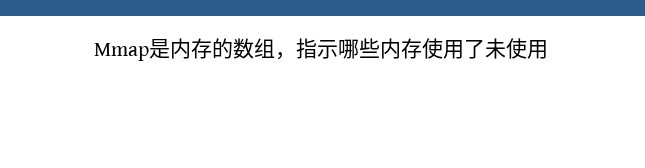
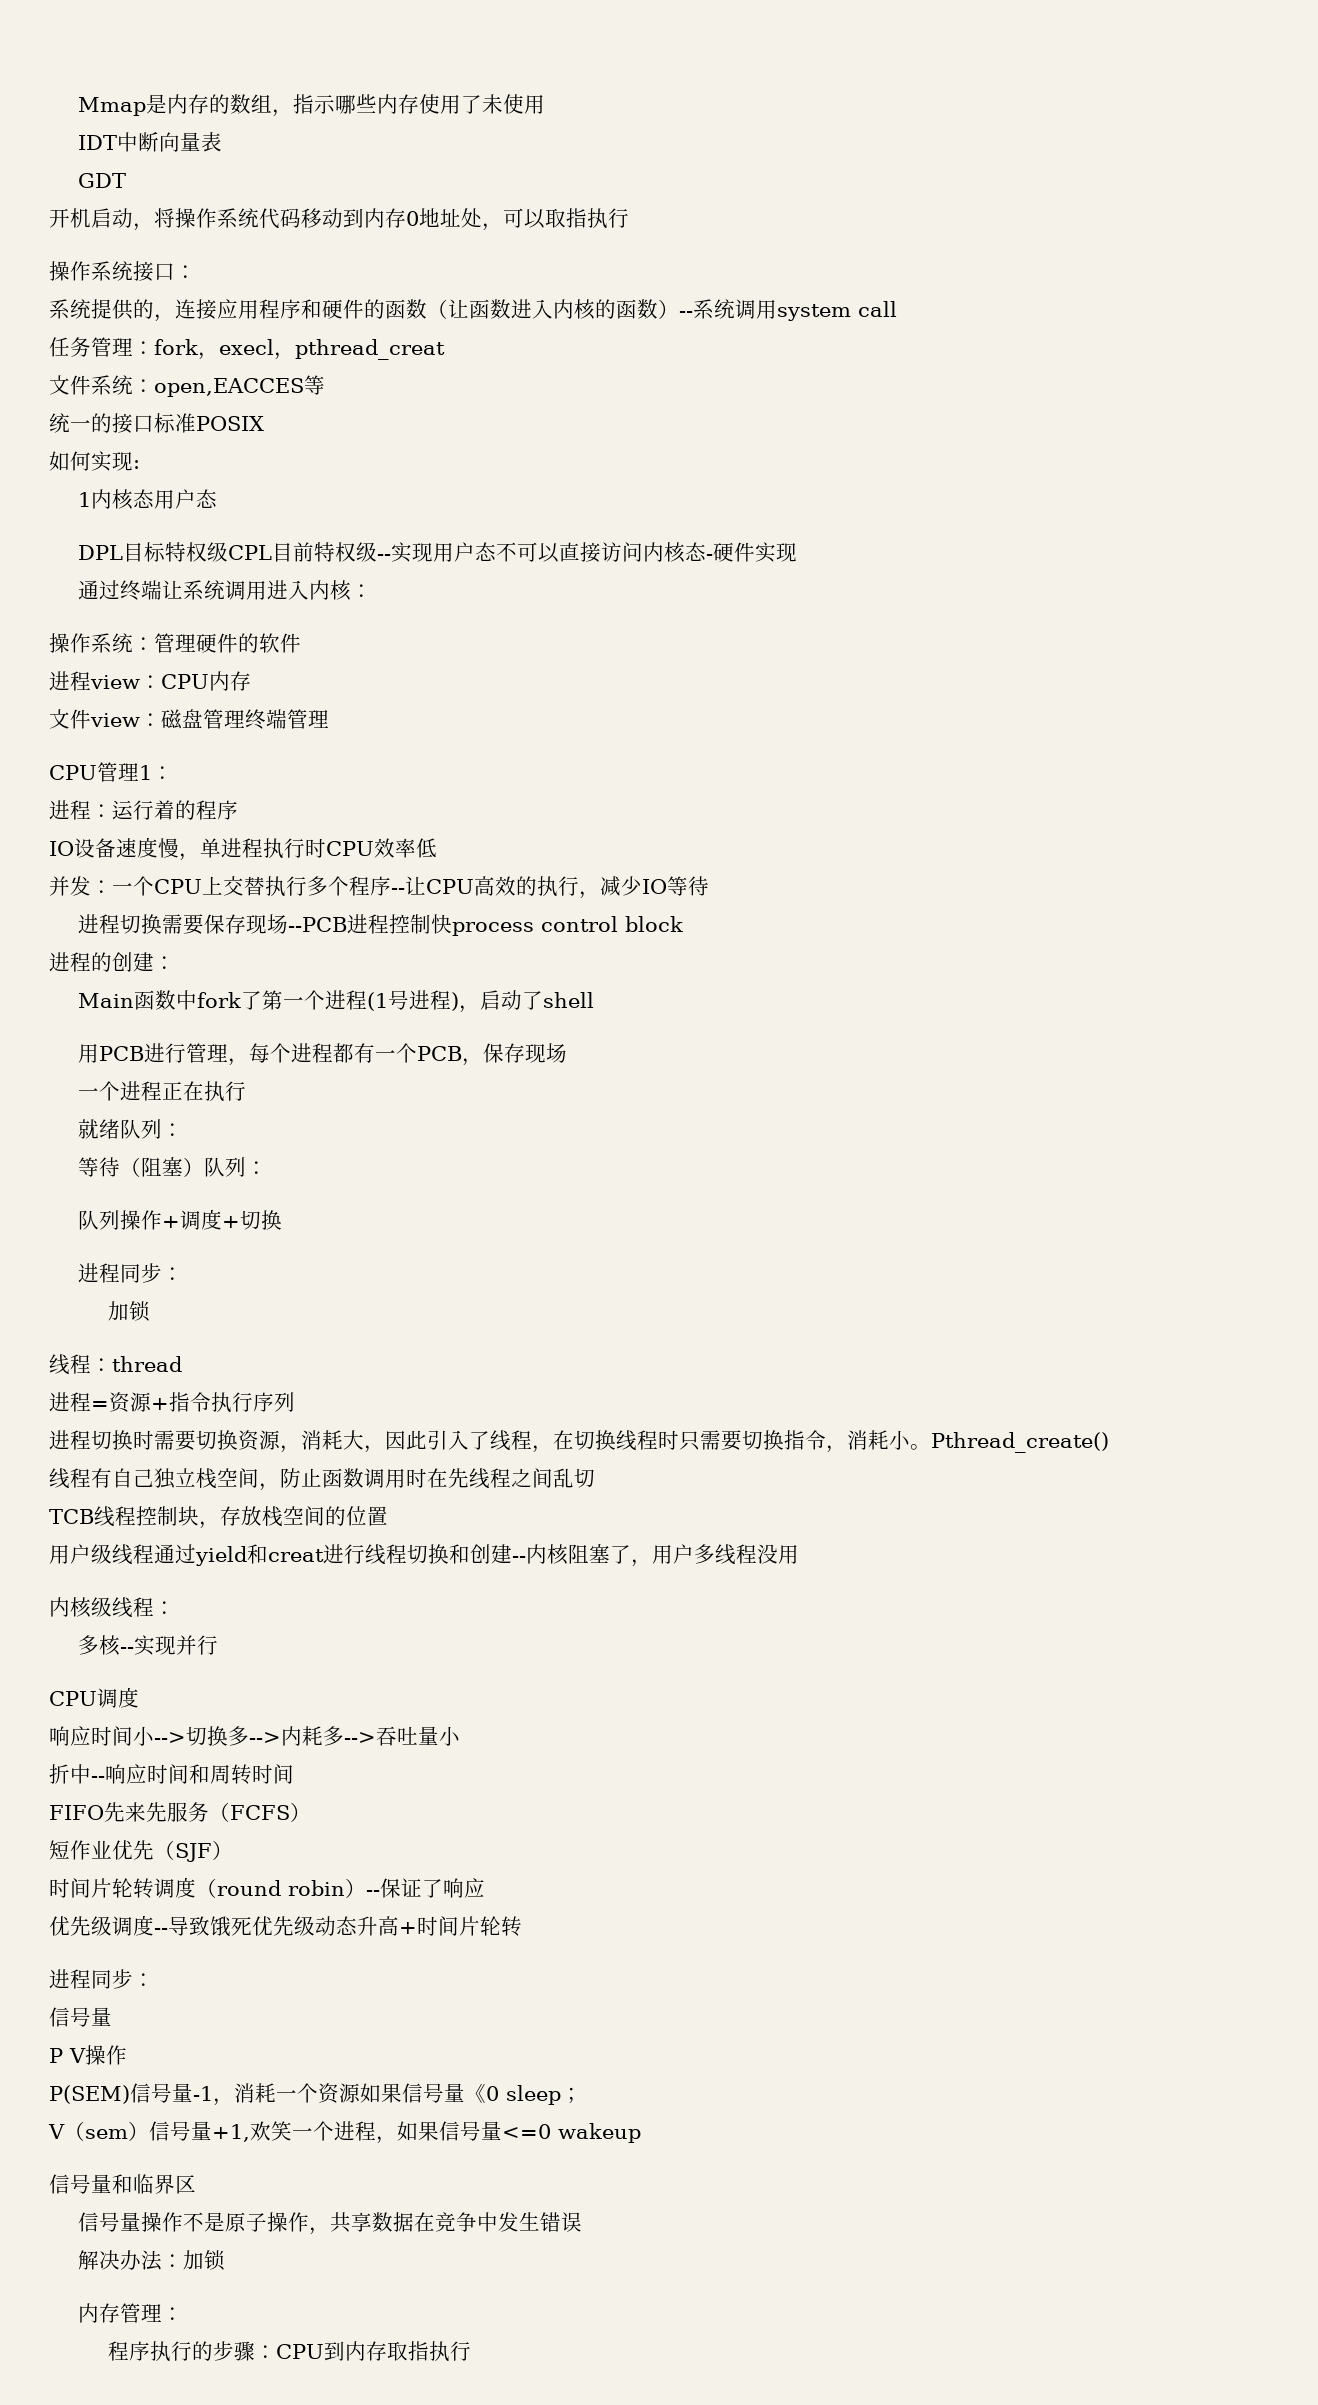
(548, 49) none -> [78,132,223,152] [78,173,127,188] [49,208,629,231] [49,261,196,282] [49,299,897,322] [49,337,445,360] [49,375,325,397] [49,413,264,434] [49,451,140,472] [78,489,218,510] [78,542,798,563] [78,580,373,601] [49,633,301,653] [49,671,251,691] [49,709,329,730] [49,762,173,782] [49,800,238,820] [49,837,437,861] [49,876,709,899] [78,914,684,936] [49,952,175,972] [78,990,595,1013] [78,1043,568,1066] [78,1081,247,1102] [78,1119,184,1139] [78,1157,268,1177] [78,1209,283,1230] [78,1263,184,1283] [107,1301,150,1322] [49,1354,182,1375] [49,1392,295,1413] [49,1430,1109,1453] [49,1468,595,1491] [49,1506,388,1529] [49,1544,799,1567] [49,1597,175,1618] [78,1635,219,1656] [49,1687,139,1708] [49,1726,460,1746] [49,1764,294,1785] [49,1802,311,1822] [49,1840,233,1862] [49,1877,485,1899] [49,1915,522,1937] [49,1969,154,1989] [49,2007,112,2027] [49,2045,127,2065] [49,2083,582,2106] [48,2121,641,2144] [49,2174,196,2194] [78,2212,583,2235] [78,2250,226,2271] [78,2303,184,2323] [107,2341,471,2362] // IDT中断向量表 // GDT // 开机启动，将操作系统代码移动到内存0地址处，可以取指执行 // 操作系统接口： // 系统提供的，连接应用程序和硬件的函数（让函数进入内核的函数）--系统调用system call // 任务管理：fork，execl，pthread_creat // 文件系统：open,EACCES等 // 统一的接口标准POSIX // 如何实现: // 1内核态用户态 // DPL目标特权级CPL目前特权级--实现用户态不可以直接访问内核态-硬件实现 // 通过终端让系统调用进入内核： // 操作系统：管理硬件的软件 // 进程view：CPU内存 // 文件view：磁盘管理终端管理 // CPU管理1： // 进程：运行着的程序 // IO设备速度慢，单进程执行时CPU效率低 // 并发：一个CPU上交替执行多个程序--让CPU高效的执行，减少IO等待 // 进程切换需要保存现场--PCB进程控制快process control block // 进程的创建： // Main函数中fork了第一个进程(1号进程)，启动了shell // 用PCB进行管理，每个进程都有一个PCB，保存现场 // 一个进程正在执行 // 就绪队列： // 等待（阻塞）队列： // 队列操作+调度+切换 // 进程同步： // 加锁 // 线程：thread // 进程=资源+指令执行序列 // 进程切换时需要切换资源，消耗大，因此引入了线程，在切换线程时只需要切换指令，消耗小。Pthread_create() // 线程有自己独立栈空间，防止函数调用时在先线程之间乱切 // TCB线程控制块，存放栈空间的位置 // 用户级线程通过yield和creat进行线程切换和创建--内核阻塞了，用户多线程没用 // 内核级线程： // 多核--实现并行 // CPU调度 // 响应时间小-->切换多-->内耗多-->吞吐量小 // 折中--响应时间和周转时间 // FIFO先来先服务（FCFS） // 短作业优先（SJF） // 时间片轮转调度（round robin）--保证了响应 // 优先级调度--导致饿死优先级动态升高+时间片轮转 // 进程同步： // 信号量 // P V操作 // P(SEM)信号量-1，消耗一个资源如果信号量《0 sleep； // V（sem）信号量+1,欢笑一个进程，如果信号量<=0 wakeup // 信号量和临界区 // 信号量操作不是原子操作，共享数据在竞争中发生错误 // 解决办法：加锁 // 内存管理： // 程序执行的步骤：CPU到内存取指执行

